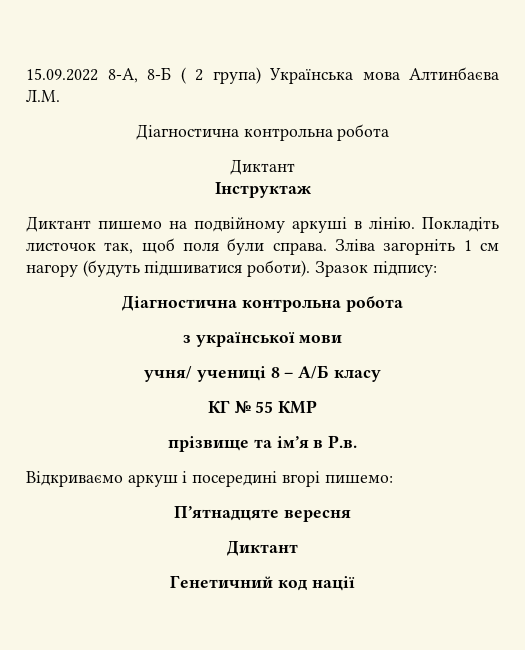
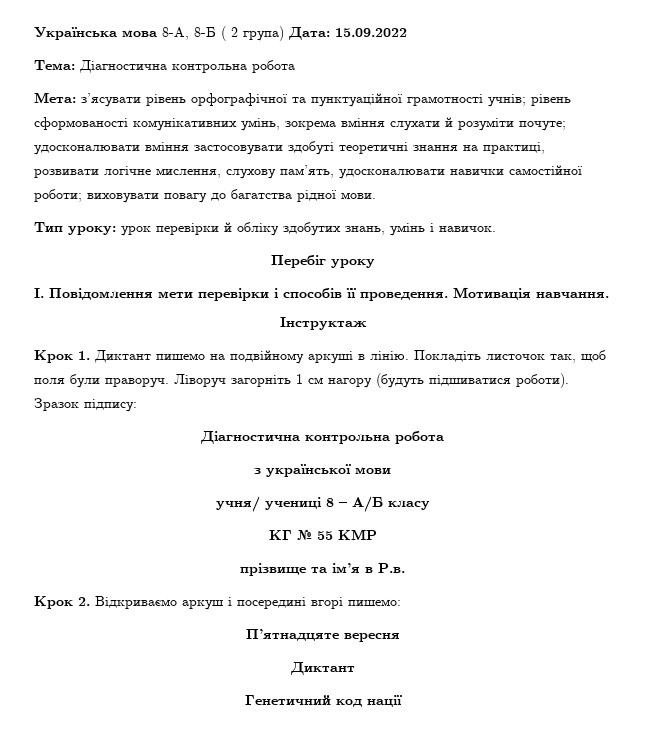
[26,68,98,81] 15.09.2022 -> [34,27,157,40] Українська мова
[269,67,499,84] [26,89,60,102] [135,124,390,141] [230,159,295,175] Українська мова Алтинбаєва Л.М. // Діагностична контрольна робота // Диктант -> [288,27,407,40] [34,60,295,73] [34,92,571,107] [34,117,566,131] [34,141,545,155] [34,165,583,179] [34,189,376,203] [34,222,496,236] [270,255,375,268] [34,287,609,301] Дата: 15.09.2022 // Тема: Діагностична контрольна робота // Мета: з’ясувати рівень орфографічної та пунктуаційної грамотності учнів; рівень сформованості комунікативних умінь, зокрема вміння слухати й розуміти почуте; удосконалювати вміння застосовувати здобуті теоретичні знання на практиці, розвивати логічне мислення, слухову пам’ять, удосконалювати навички самостійної роботи; виховувати повагу до багатства рідної мови. // Тип уроку: урок перевірки й обліку здобутих знань, умінь і навичок. // Перебіг уроку // І. Повідомлення мети перевірки і способів її проведення. Мотивація навчання.
(311, 190) none -> [34,350,90,363] Крок 1.
[272,239,376,255] справа. Зліва -> [105,374,226,388] праворуч. Ліворуч
(357, 441) none -> [34,596,90,609] Крок 2.

